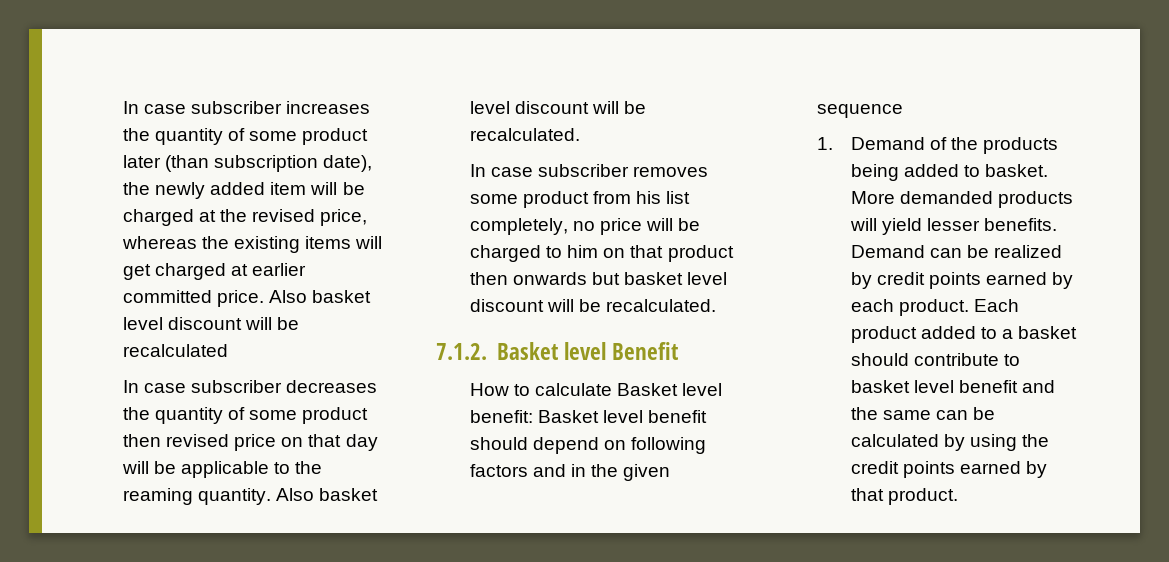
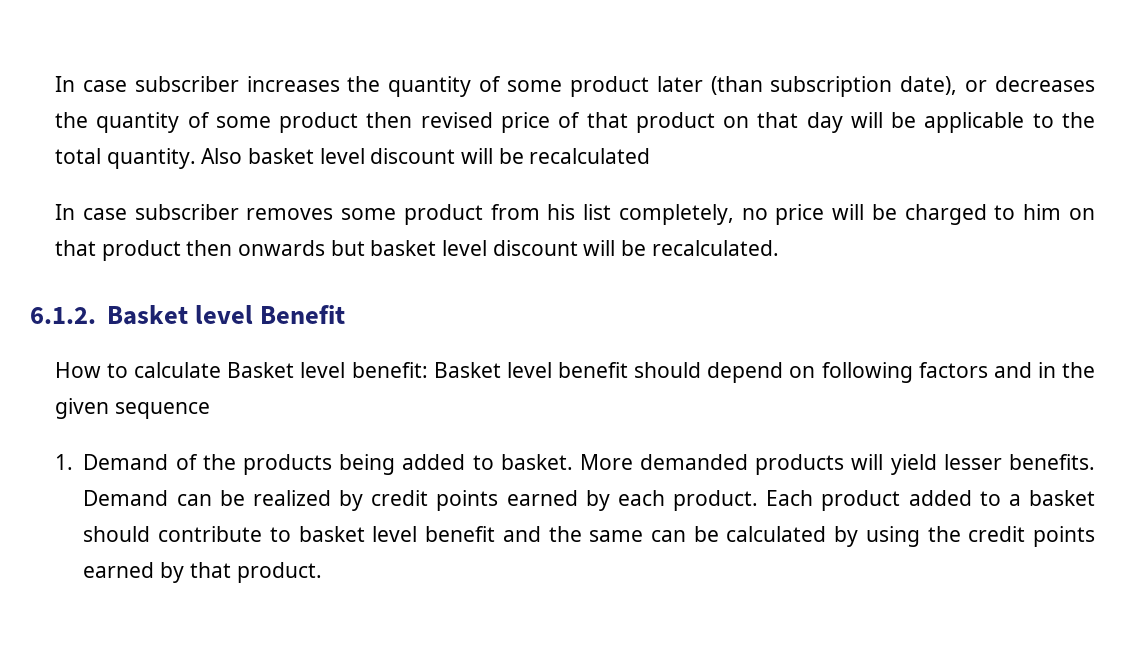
[122,182,365,199] [122,209,368,226] [121,236,383,253] [122,263,307,280] [122,290,372,307] [122,317,300,330] [122,344,228,357] [122,380,283,393] the newly added item will be charged at the revised price, whereas the existing items will get charged at earlier committed price. Also basket level discount will be recalculated // In case subscriber -> [965,80,988,92] or
(277, 442) none -> [558,112,715,133] of that product
[122,488,193,505] reaming -> [54,148,101,164] total
[469,128,580,141] recalculated. -> [529,148,651,164] recalculated
[436,343,487,360] 7.1.2. -> [30,307,96,324] 6.1.2.

